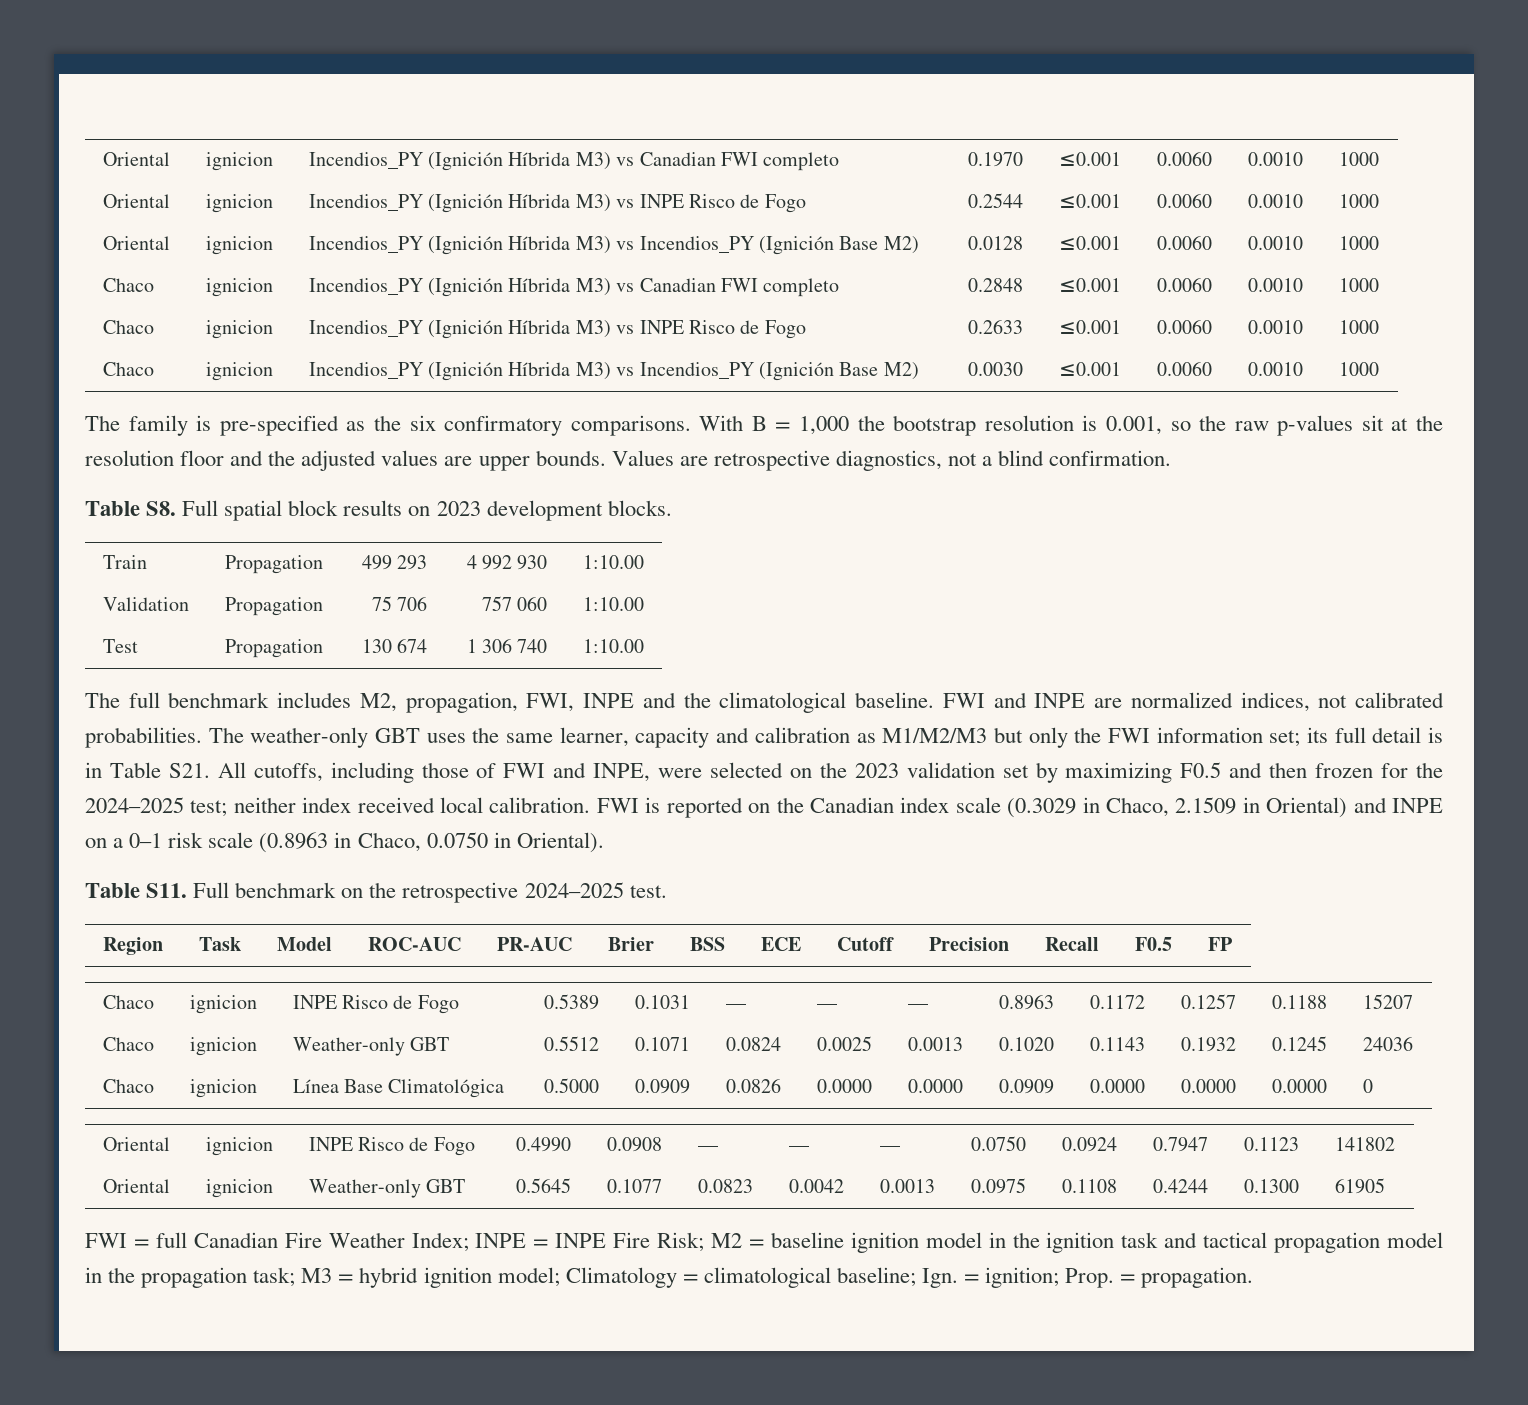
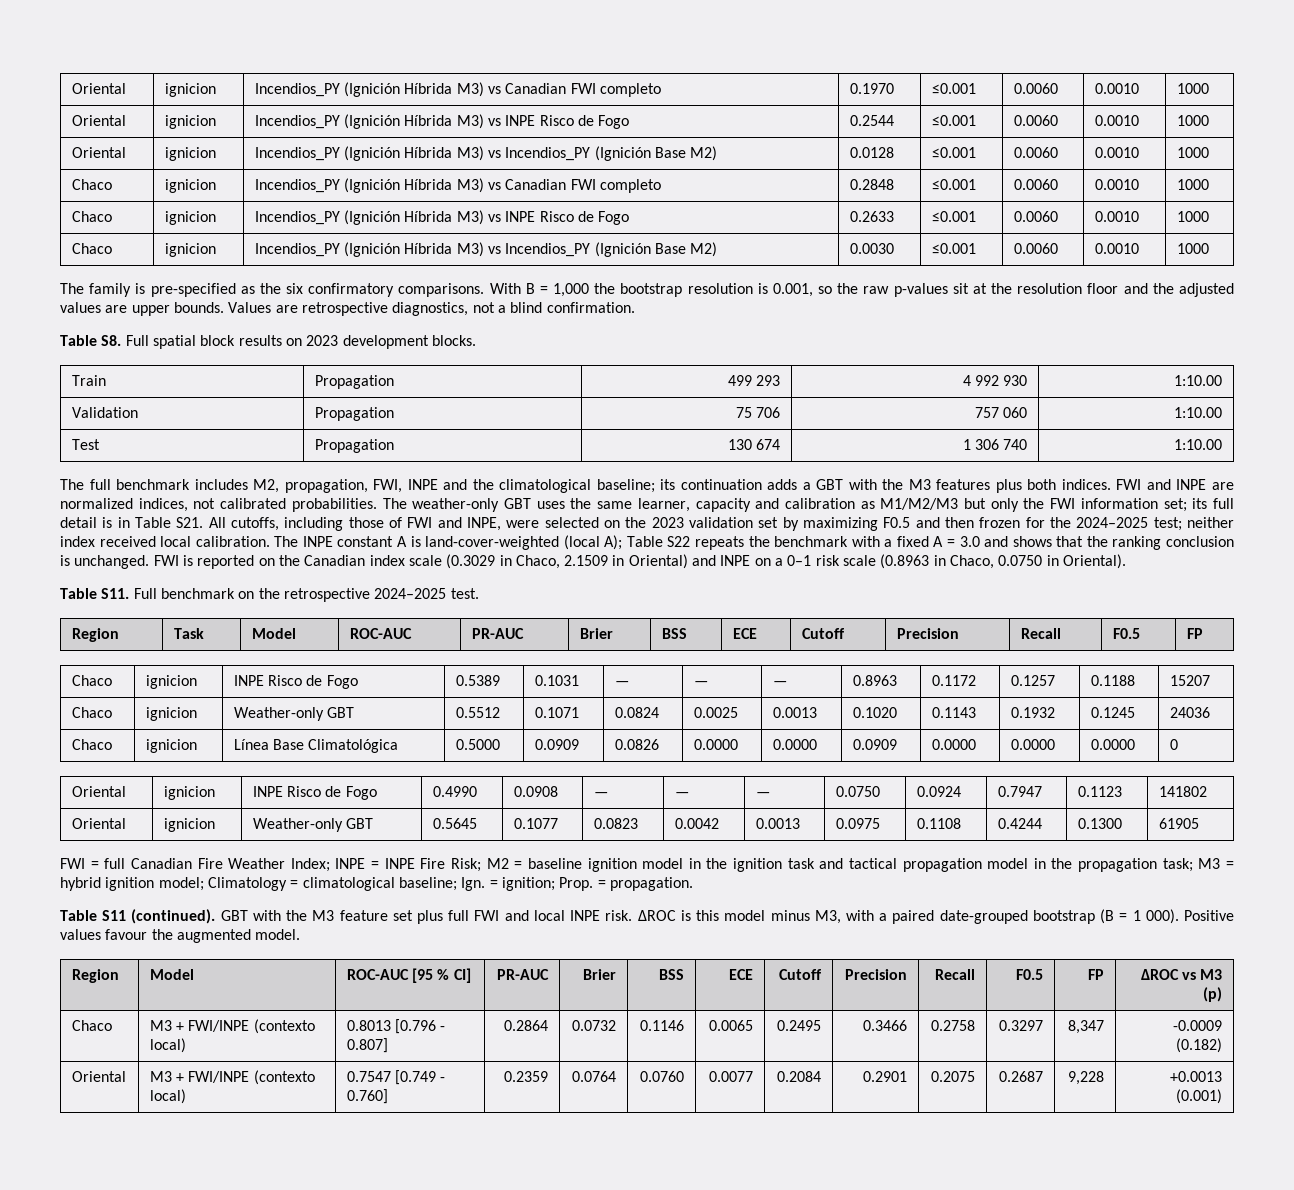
[855,692,935,708] baseline. -> [596,479,1111,493] baseline; its continuation adds a GBT with the M3 features plus both indices.
(591, 805) none -> [274,535,1234,550] [60,555,150,569] The INPE constant A is land-cover-weighted (local A); Table S22 repeats the benchmark with a fixed A = 3.0 and shows that the ranking conclusion is unchanged.
(1254, 1277) none -> [60,909,1235,924] [60,929,301,943] [71,969,119,983] [149,969,194,980] [346,968,471,983] [497,969,550,980] [583,969,617,980] [659,969,685,980] [729,969,754,980] [779,969,823,980] [845,969,908,980] [935,969,976,980] [1016,969,1044,980] [1088,969,1105,980] [1140,969,1223,980] [1203,987,1223,1002] [71,1020,112,1031] [149,1019,315,1034] [149,1038,186,1053] [346,1019,446,1034] [346,1038,388,1053] [504,1020,549,1031] [572,1020,617,1031] [640,1020,685,1031] [709,1020,754,1031] [777,1020,822,1031] [863,1020,908,1031] [931,1020,976,1031] [999,1020,1044,1031] [1068,1020,1105,1034] [1173,1020,1223,1031] [1176,1038,1223,1053] [71,1071,126,1082] [149,1070,315,1085] [149,1089,186,1104] [346,1070,446,1085] [346,1089,388,1104] [504,1071,549,1082] [572,1071,617,1082] [640,1071,685,1082] [709,1071,754,1082] [777,1071,822,1082] [863,1071,908,1082] [931,1071,976,1082] [999,1071,1044,1082] [1068,1071,1105,1085] [1170,1071,1223,1082] [1176,1089,1223,1104] // Table S11 (continued). GBT with the M3 feature set plus full FWI and local INPE risk. ΔROC is this model minus M3, with a paired date-grouped bootstrap (B = 1 000). Positive values favour the augmented model. // Region | Model | ROC-AUC [95 % CI] | PR-AUC | Brier | BSS | ECE | Cutoff | Precision | Recall | F0.5 | FP | ΔROC vs M3 (p) // Chaco | M3 + FWI/INPE (contexto local) | 0.8013 [0.796 - 0.807] | 0.2864 | 0.0732 | 0.1146 | 0.0065 | 0.2495 | 0.3466 | 0.2758 | 0.3297 | 8,347 | -0.0009 (0.182) // Oriental | M3 + FWI/INPE (contexto local) | 0.7547 [0.749 - 0.760] | 0.2359 | 0.0764 | 0.0760 | 0.0077 | 0.2084 | 0.2901 | 0.2075 | 0.2687 | 9,228 | +0.0013 (0.001)

